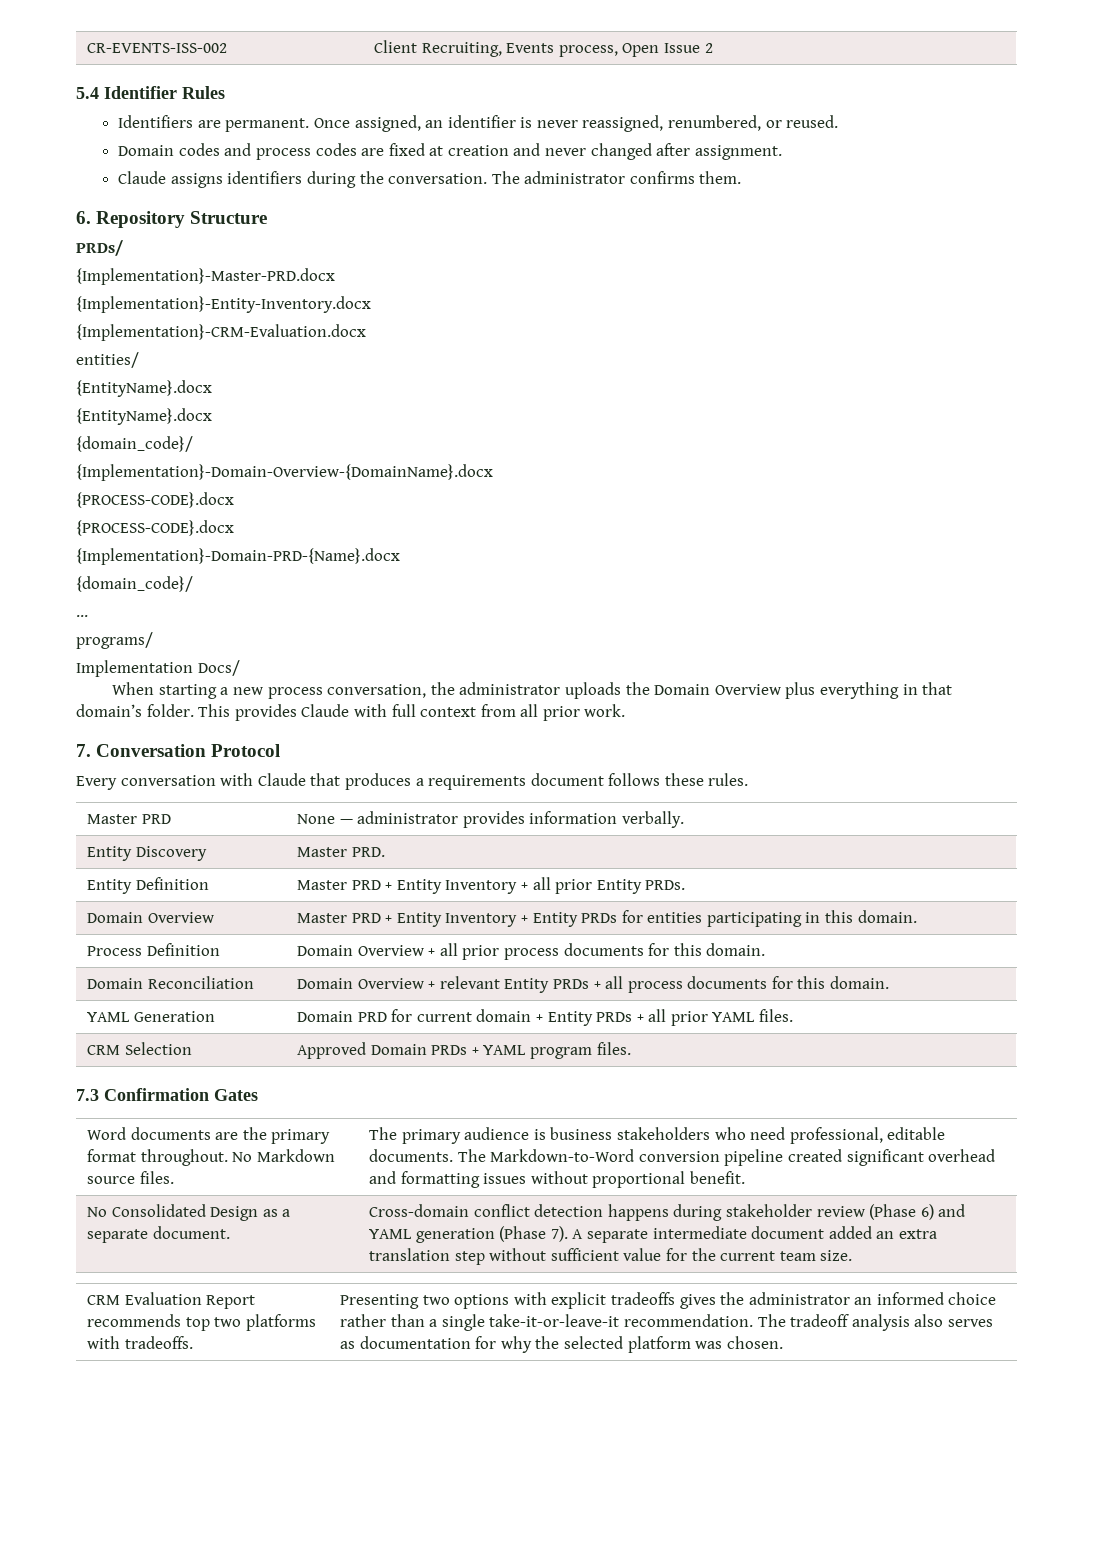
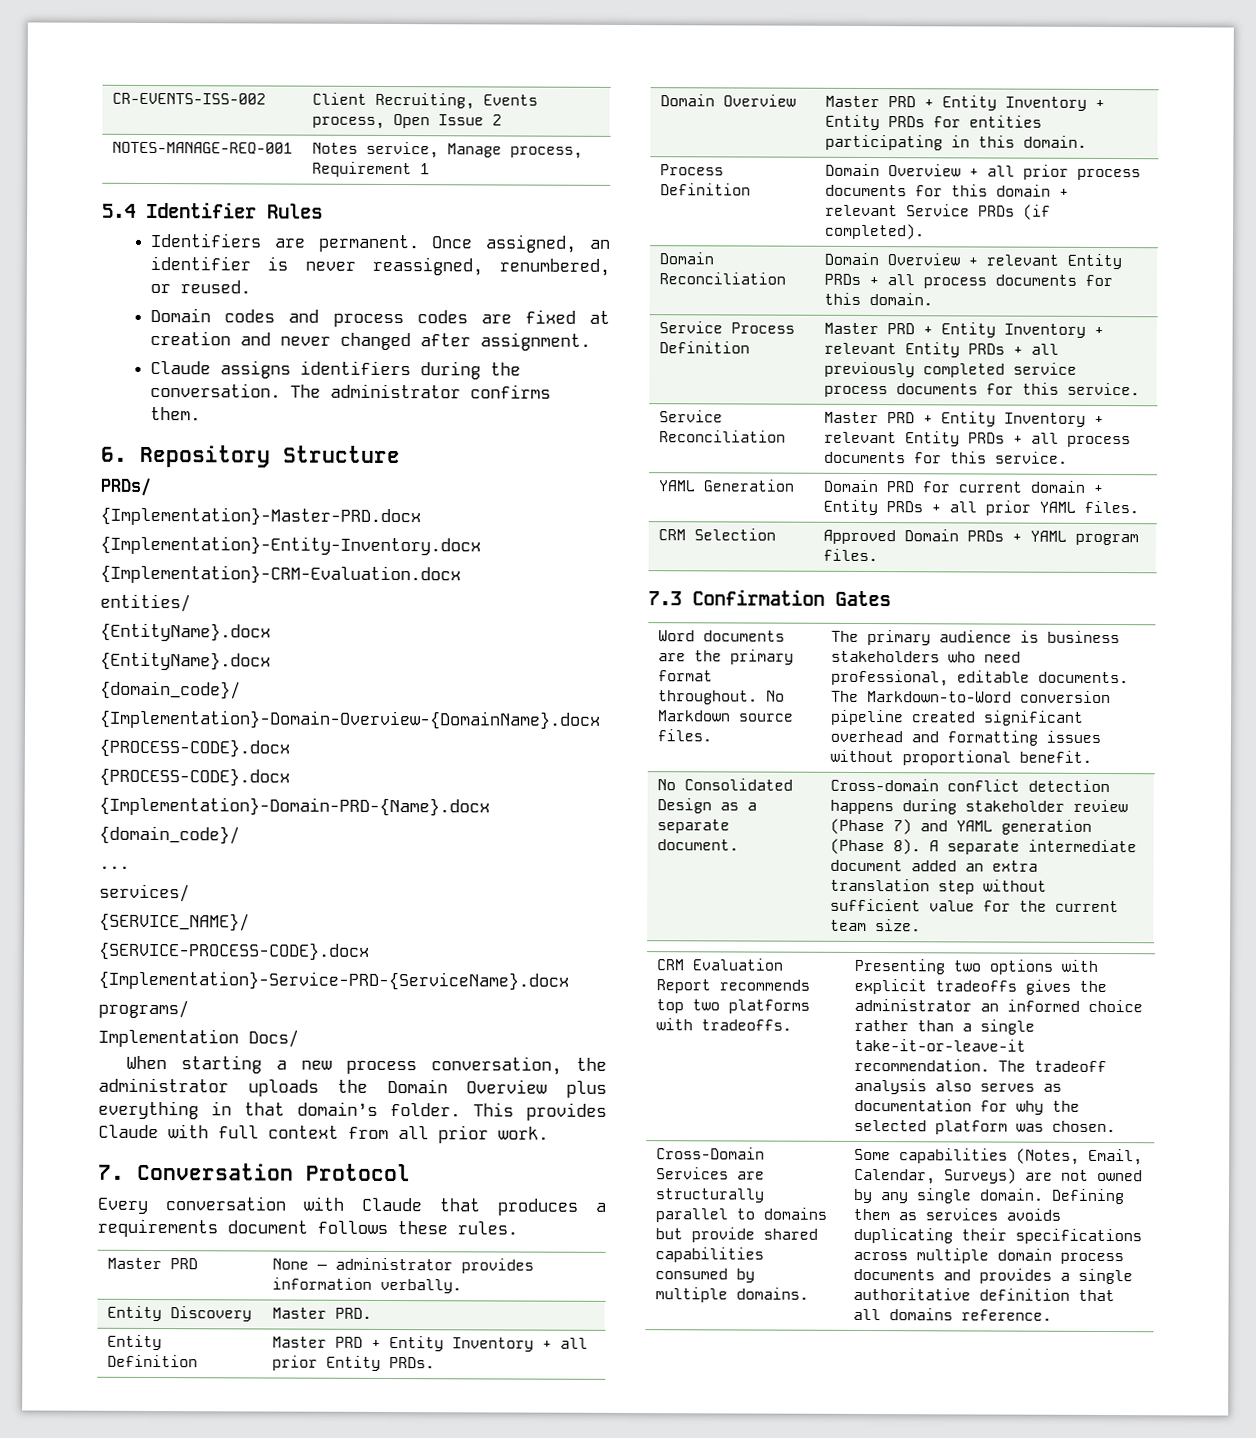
(713, 48) none -> [111,141,293,155] [311,141,583,159] [311,161,430,178] // NOTES-MANAGE-REQ-001 | Notes service, Manage process, Requirement 1
(88, 616) none -> [99,883,190,903] [99,912,250,932] [98,941,370,961] [98,970,569,991] // services/ // {SERVICE_NAME}/ // {SERVICE-PROCESS-CODE}.docx // {Implementation}-Service-PRD-{ServiceName}.docx
[706,943,766,956] domain. -> [995,184,1069,197] [824,204,1051,220] [824,223,925,240] domain + relevant Service PRDs (if completed).
(890, 982) none -> [658,321,795,334] [658,341,750,354] [823,322,1104,338] [823,342,1059,358] [823,361,1077,378] [823,382,1140,398] [658,410,723,423] [658,430,786,443] [823,411,1104,427] [823,431,1131,448] [823,451,1068,464] // Service Process Definition | Master PRD + Entity Inventory + relevant Entity PRDs + all previously completed service process documents for this service. // Service Reconciliation | Master PRD + Entity Inventory + relevant Entity PRDs + all process documents for this service.
[920,1204,934,1220] 6) -> [892,819,912,835] 7)
[550,1226,568,1242] 7). -> [892,839,921,855] 8).
(783, 1342) none -> [655,1147,765,1160] [655,1167,765,1180] [654,1188,765,1203] [654,1207,827,1223] [654,1227,818,1243] [654,1247,764,1263] [654,1268,755,1283] [654,1287,809,1303] [853,1148,1143,1166] [853,1168,1143,1185] [852,1188,1125,1205] [852,1208,1061,1221] [852,1227,1142,1245] [852,1248,1124,1265] [852,1268,1133,1285] [852,1287,1115,1302] [852,1308,1052,1321] // Cross-Domain Services are structurally parallel to domains but provide shared capabilities consumed by multiple domains. | Some capabilities (Notes, Email, Calendar, Surveys) are not owned by any single domain. Defining them as services avoids duplicating their specifications across multiple domain process documents and provides a single authoritative definition that all domains reference.

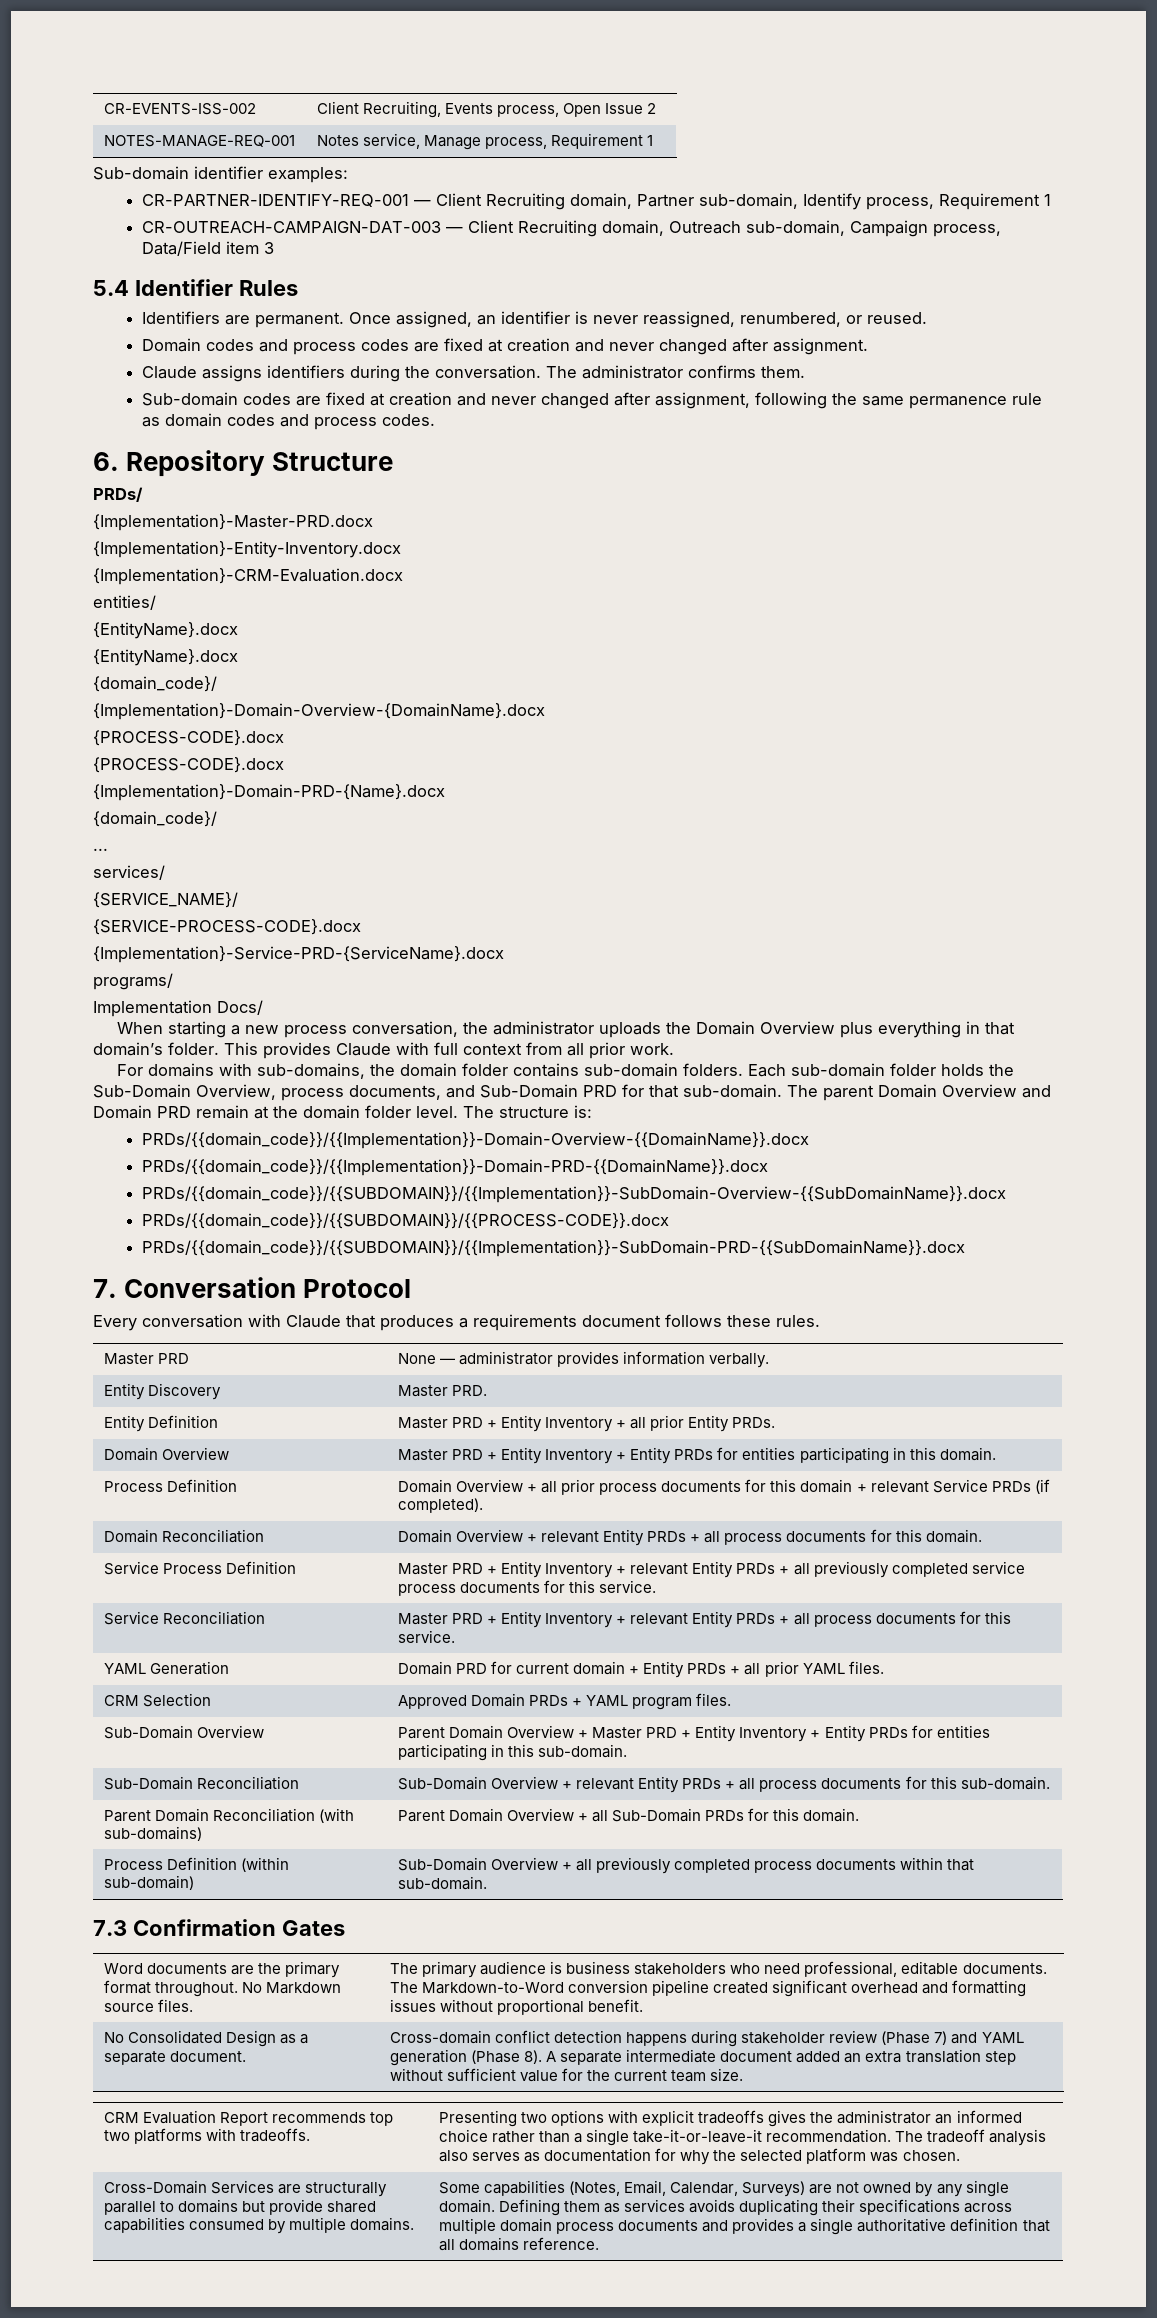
(430, 169) none -> [93,166,348,183] [141,193,1051,210] [141,220,1001,237] [141,241,274,256] // Sub-domain identifier examples: // CR-PARTNER-IDENTIFY-REQ-001 — Client Recruiting domain, Partner sub-domain, Identify process, Requirement 1 // CR-OUTREACH-CAMPAIGN-DAT-003 — Client Recruiting domain, Outreach sub-domain, Campaign process, Data/Field item 3
(202, 413) none -> [141,392,1042,409] [141,413,435,430] // Sub-domain codes are fixed at creation and never changed after assignment, following the same permanence rule as domain codes and process codes.
(549, 1133) none -> [116,1063,1014,1079] [93,1084,1051,1101] [93,1105,592,1119] [141,1132,809,1149] [141,1159,768,1176] [141,1186,1006,1203] [141,1213,669,1229] [141,1240,965,1257] // For domains with sub-domains, the domain folder contains sub-domain folders. Each sub-domain folder holds the Sub-Domain Overview, process documents, and Sub-Domain PRD for that sub-domain. The parent Domain Overview and Domain PRD remain at the domain folder level. The structure is: // PRDs/{{domain_code}}/{{Implementation}}-Domain-Overview-{{DomainName}}.docx // PRDs/{{domain_code}}/{{Implementation}}-Domain-PRD-{{DomainName}}.docx // PRDs/{{domain_code}}/{{SUBDOMAIN}}/{{Implementation}}-SubDomain-Overview-{{SubDomainName}}.docx // PRDs/{{domain_code}}/{{SUBDOMAIN}}/{{PROCESS-CODE}}.docx // PRDs/{{domain_code}}/{{SUBDOMAIN}}/{{Implementation}}-SubDomain-PRD-{{SubDomainName}}.docx
(878, 555) none -> [103,1725,265,1739] [397,1725,990,1742] [397,1744,628,1761] [103,1776,300,1790] [397,1776,1050,1793] [103,1808,355,1823] [103,1826,202,1841] [397,1808,860,1822] [103,1857,290,1872] [103,1875,194,1890] [397,1857,975,1874] [397,1876,487,1890] // Sub-Domain Overview | Parent Domain Overview + Master PRD + Entity Inventory + Entity PRDs for entities participating in this sub-domain. // Sub-Domain Reconciliation | Sub-Domain Overview + relevant Entity PRDs + all process documents for this sub-domain. // Parent Domain Reconciliation (with sub-domains) | Parent Domain Overview + all Sub-Domain PRDs for this domain. // Process Definition (within sub-domain) | Sub-Domain Overview + all previously completed process documents within that sub-domain.

